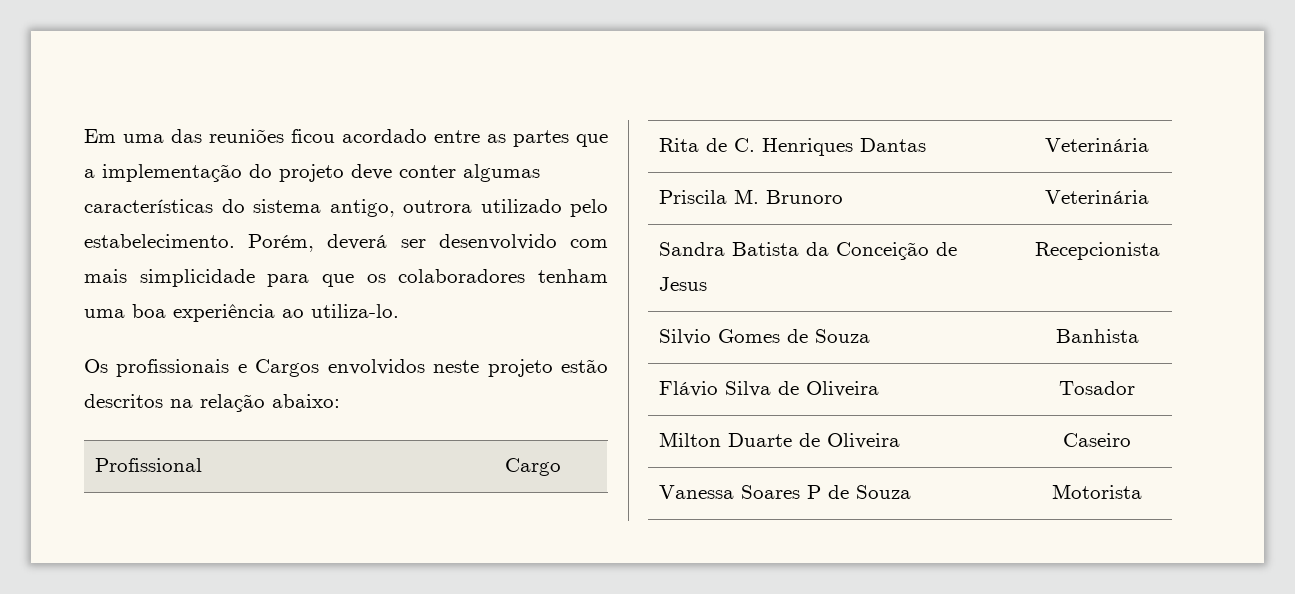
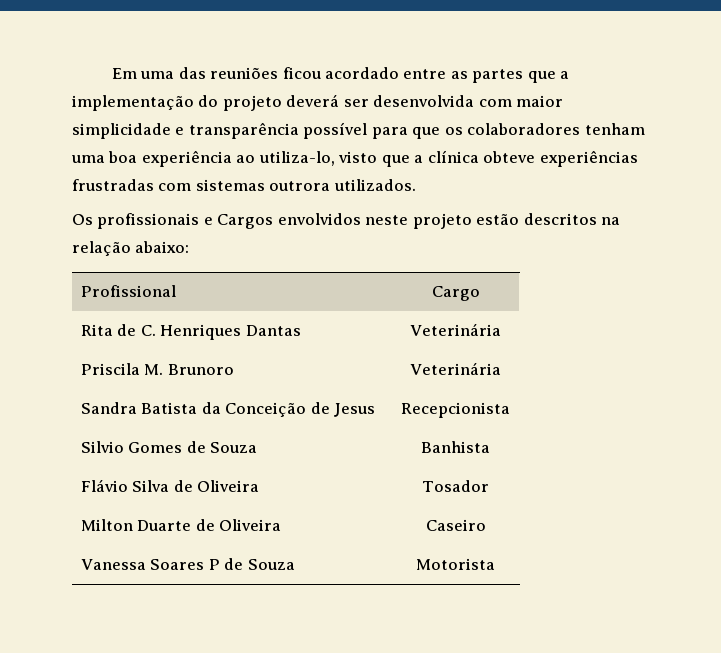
[351,164,540,182] [84,199,608,217] [84,234,608,252] [84,269,255,287] deve conter algumas características do sistema antigo, outrora utilizado pelo estabelecimento. Porém, deverá ser desenvolvido com mais simplicidade -> [286,94,564,107] [72,122,368,139] deverá ser desenvolvida com maior simplicidade e transparência possível
[311,304,399,318] utiliza-lo. -> [258,150,638,167] [72,179,416,191] utiliza-lo, visto que a clínica obteve experiências frustradas com sistemas outrora utilizados.

